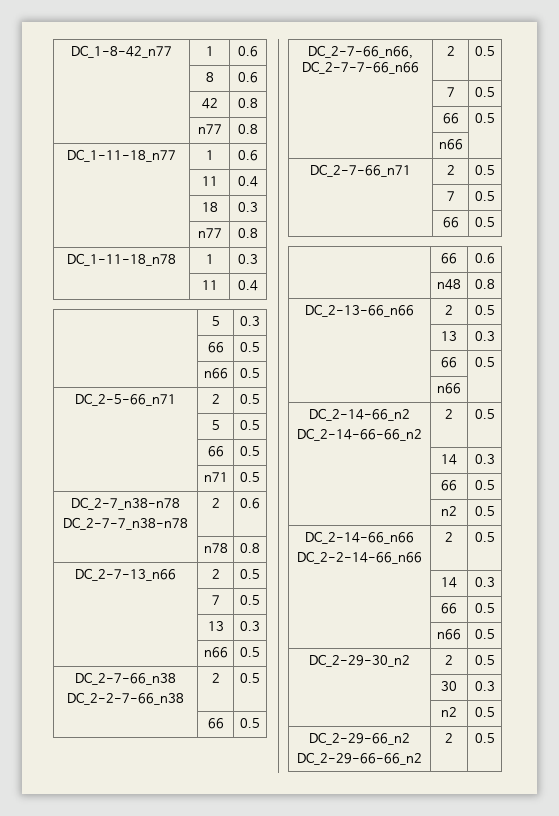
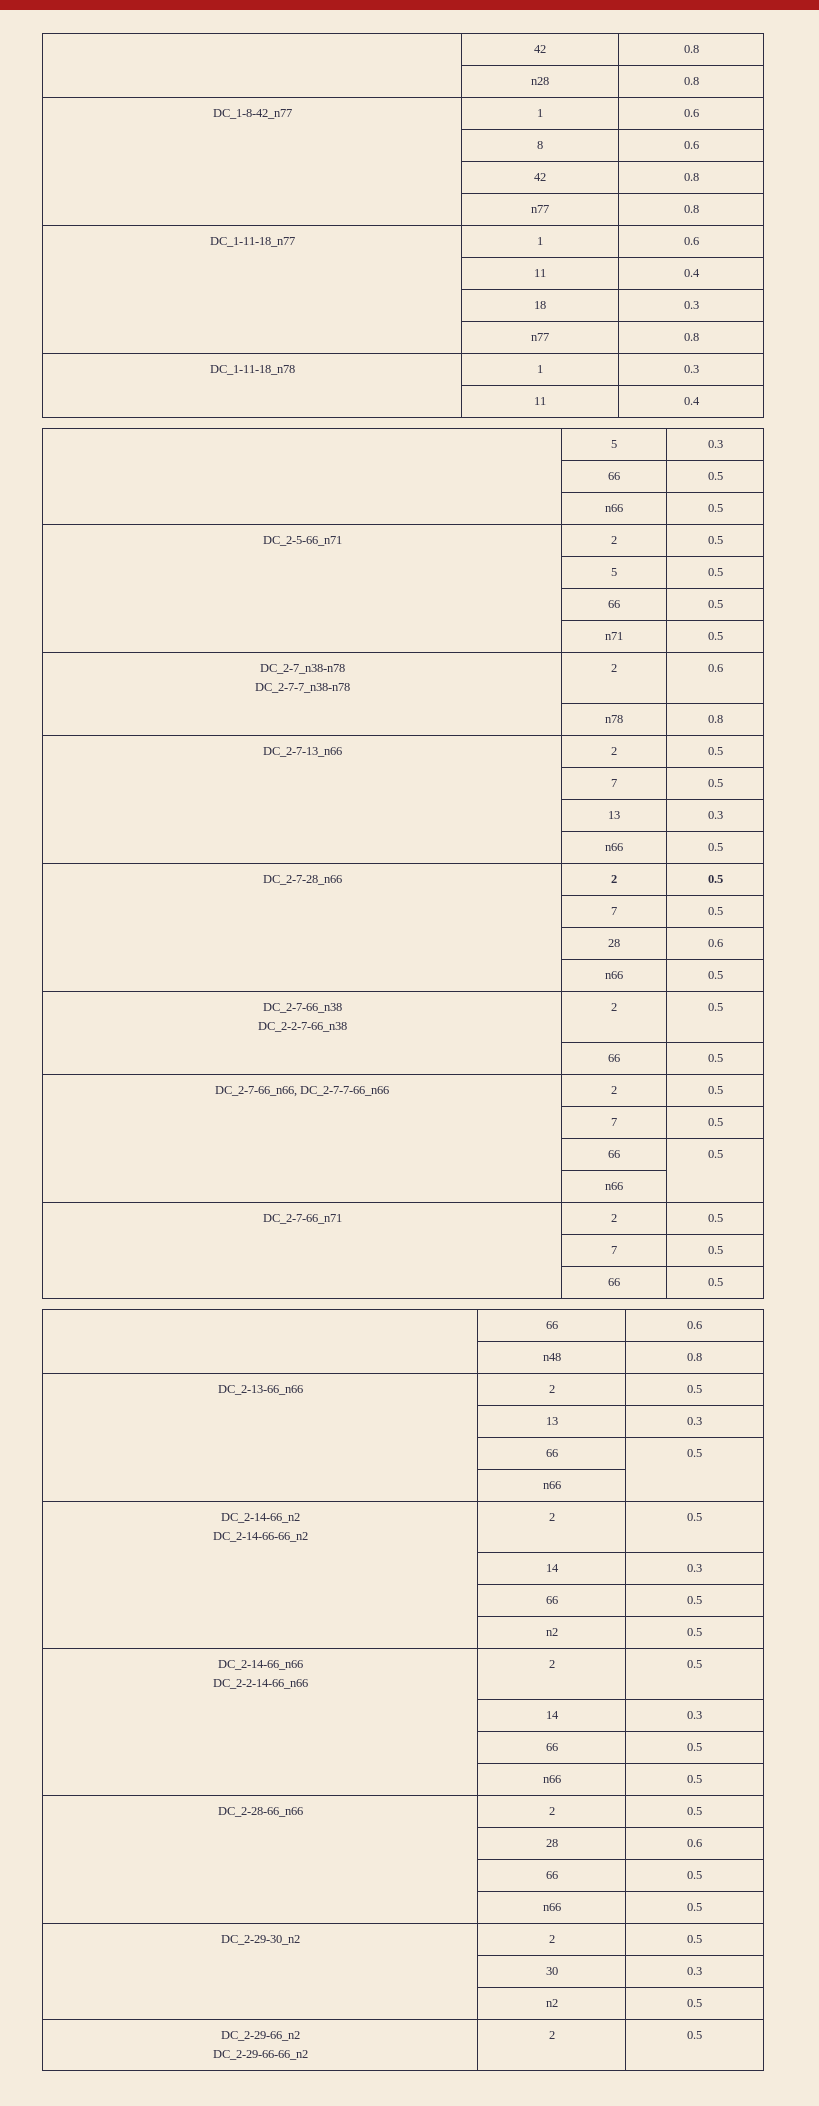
(71, 51) none -> [534,45,546,53] [683,45,699,53] [531,77,549,85] [683,77,699,85] | 42 | 0.8 // | n28 | 0.8 //
(260, 652) none -> [262,875,342,885] [611,875,617,883] [707,875,723,883] [611,907,617,915] [707,907,723,915] [608,939,620,947] [707,939,723,947] [605,971,623,979] [707,971,723,979] // DC_2-7-28_n66 | 2 | 0.5 // | 7 | 0.5 // | 28 | 0.6 // | n66 | 0.5
(495, 634) none -> [217,1807,303,1817] [548,1807,555,1815] [687,1807,702,1815] [545,1839,558,1847] [687,1839,702,1847] [545,1871,558,1879] [687,1871,702,1879] [542,1903,561,1911] [687,1903,702,1911] // DC_2-28-66_n66 | 2 | 0.5 // | 28 | 0.6 // | 66 | 0.5 // | n66 | 0.5

